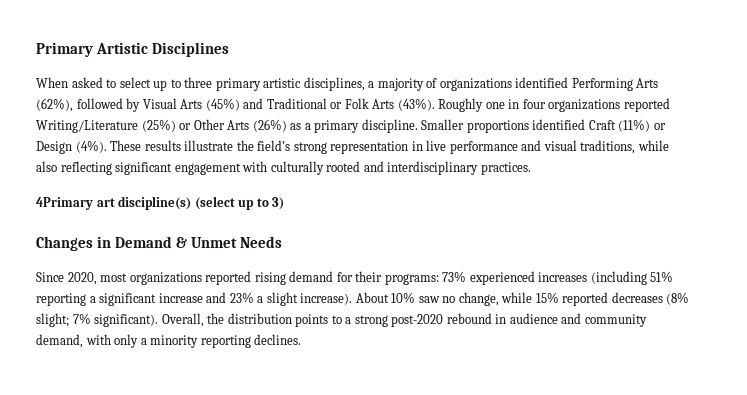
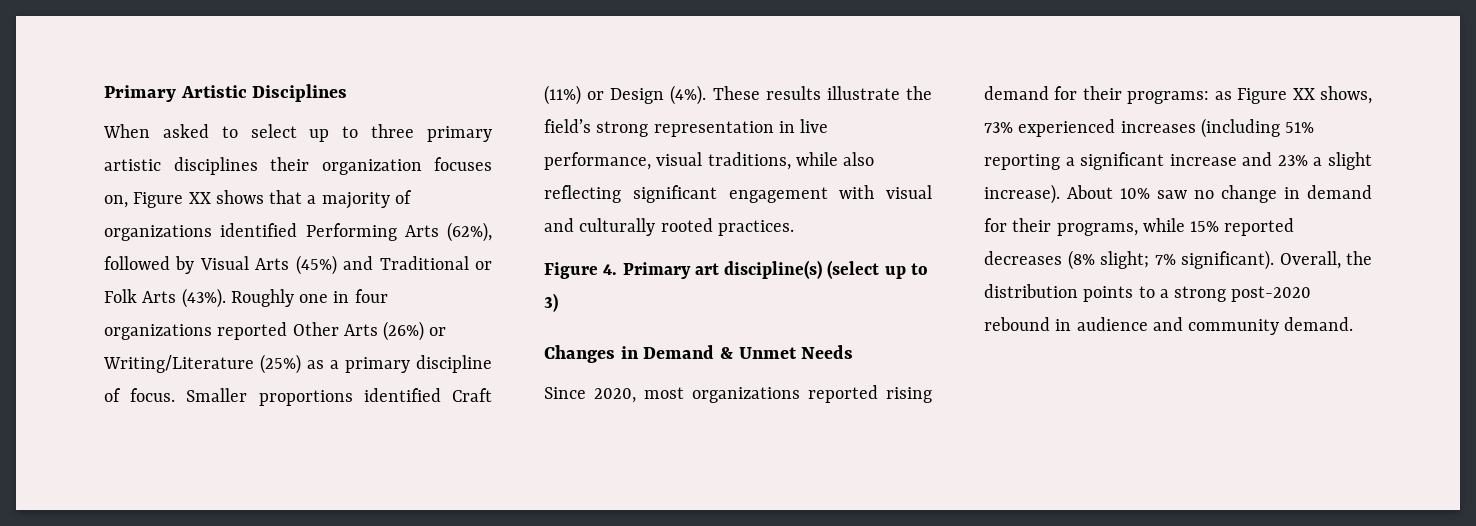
[303,77,365,91] disciplines, -> [173,157,492,175] [104,190,303,208] disciplines their organization focuses on, Figure XX shows that
[36,119,418,133] Writing/Literature (25%) or Other Arts (26%) as a primary discipline. -> [292,321,447,341] [103,354,492,374] [104,388,176,402] Other Arts (26%) or Writing/Literature (25%) as a primary discipline of focus.
[449,140,542,154] performance and -> [544,152,651,170] performance,
[270,161,531,175] [36,197,93,210] culturally rooted and interdisciplinary practices. // 4Primary -> [886,185,932,199] [544,218,794,236] [544,262,691,279] visual and culturally rooted practices. // Figure 4. Primary
(439, 279) none -> [1214,86,1372,104] as Figure XX shows,
[458,292,499,306] change, -> [1221,185,1372,203] [984,218,1138,236] change in demand for their programs,
[36,334,302,348] demand, with only a minority reporting declines. -> [1284,317,1354,331] demand.

